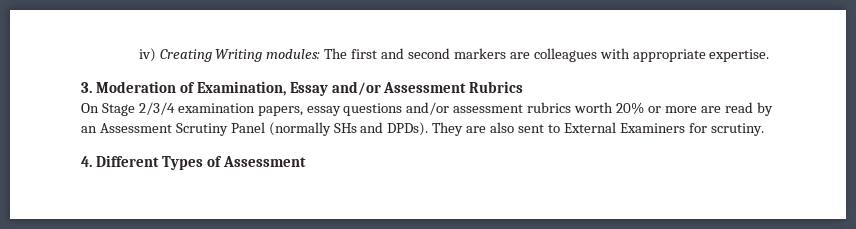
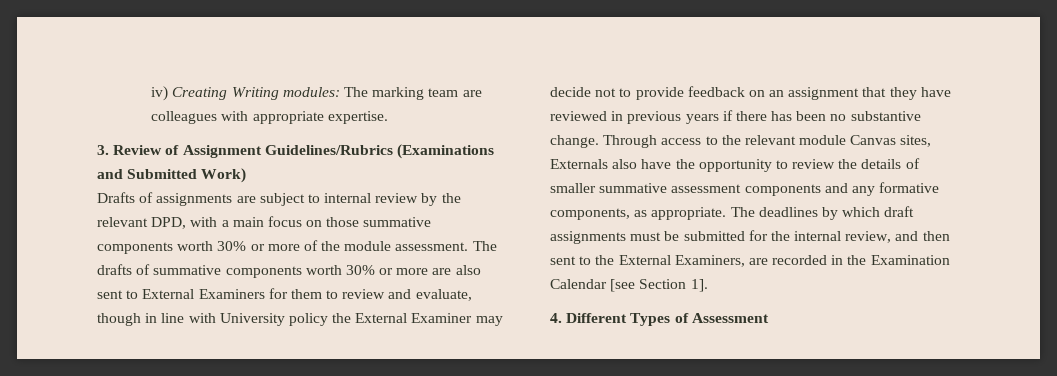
[351,48,506,59] first and second markers -> [372,87,459,100] marking team
[95,81,524,96] [81,102,773,116] [81,122,464,136] Moderation of Examination, Essay and/or Assessment Rubrics // On Stage 2/3/4 examination papers, essay questions and/or assessment rubrics worth 20% or more are read by an Assessment Scrutiny Panel (normally SHs and DPDs). They -> [113,144,494,159] [97,168,247,183] [97,192,461,206] [97,216,432,229] [97,240,497,254] [97,264,429,278] Review of Assignment Guidelines/Rubrics (Examinations and Submitted Work) // Drafts of assignments are subject to internal review by the relevant DPD, with a main focus on those summative components worth 30% or more of the module assessment. The drafts of summative components worth 30% or more
[710,123,764,136] scrutiny. -> [290,289,472,301] [97,313,503,326] [550,86,951,100] [550,110,921,124] [550,135,932,148] [550,158,920,172] [550,182,940,196] [550,206,915,220] [550,230,950,244] [550,255,950,267] [550,279,708,292] them to review and evaluate, though in line with University policy the External Examiner may decide not to provide feedback on an assignment that they have reviewed in previous years if there has been no substantive change. Through access to the relevant module Canvas sites, Externals also have the opportunity to review the details of smaller summative assessment components and any formative components, as appropriate. The deadlines by which draft assignments must be submitted for the internal review, and then sent to the External Examiners, are recorded in the Examination Calendar [see Section 1].

